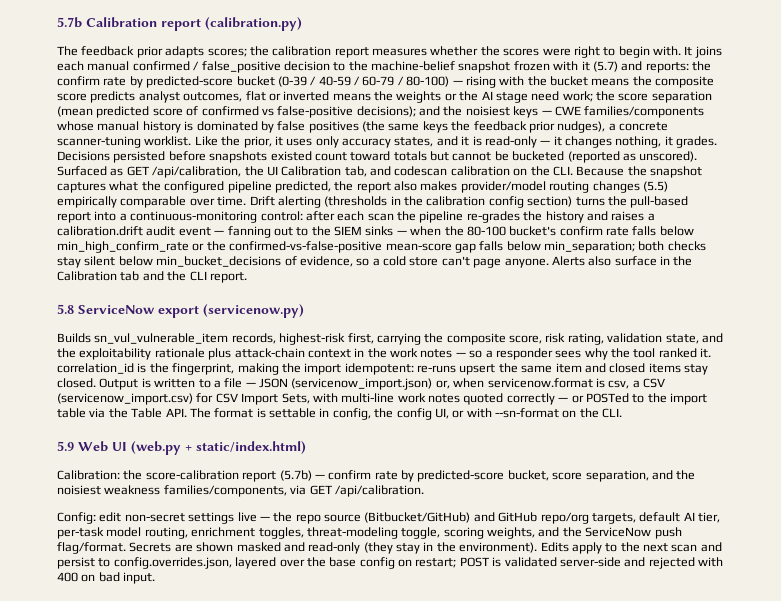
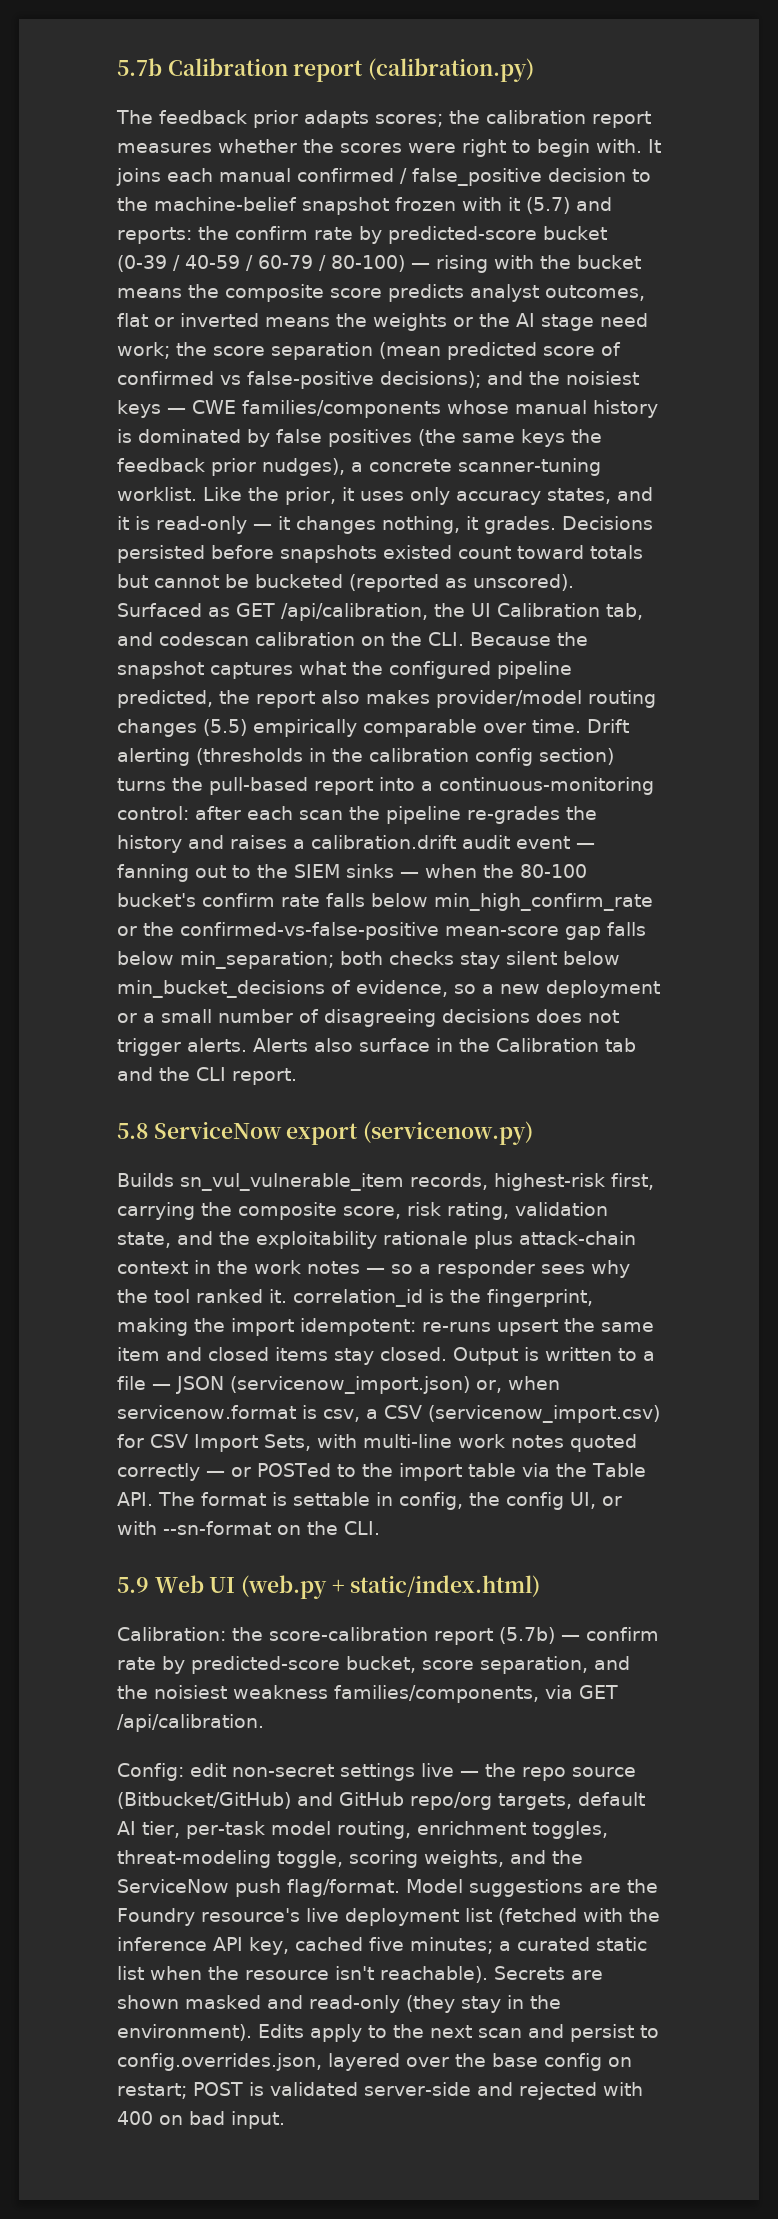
[383,256,549,268] cold store can't page anyone. -> [499,980,660,998] [117,1009,619,1027] [117,1038,247,1056] new deployment or a small number of disagreeing decisions does not trigger alerts.
(126, 548) none -> [406,1879,658,1897] [117,1908,660,1926] [117,1937,647,1955] [117,1966,488,1983] Model suggestions are the Foundry resource's live deployment list (fetched with the inference API key, cached five minutes; a curated static list when the resource isn't reachable).

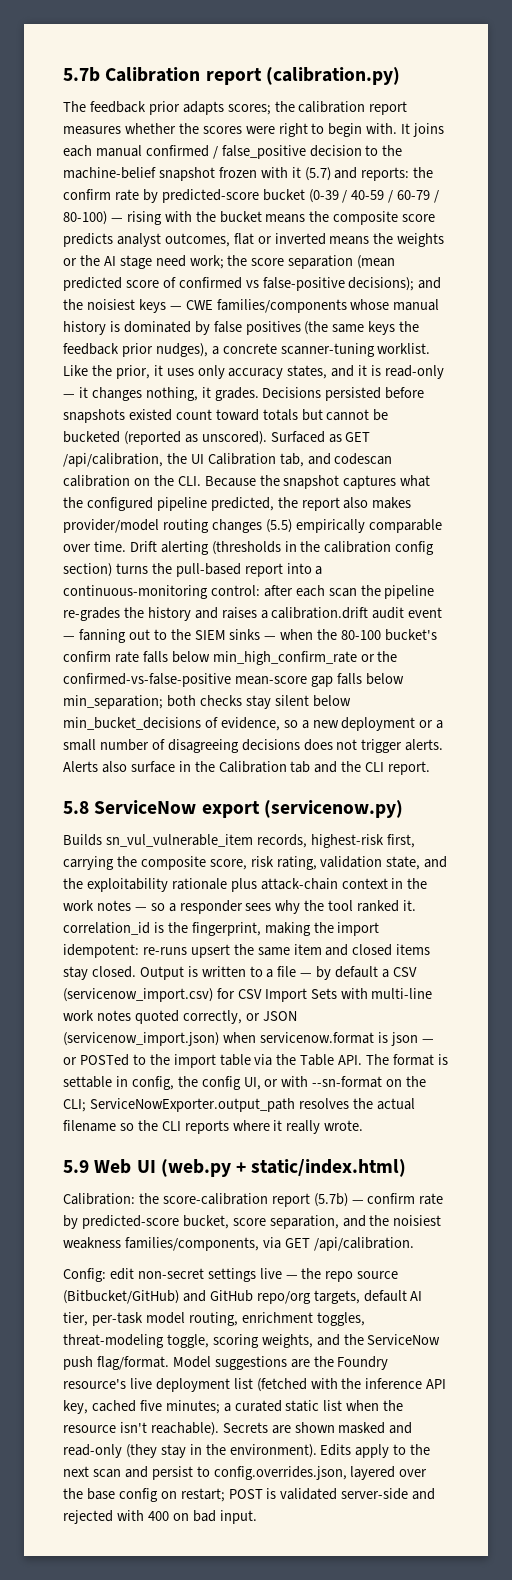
[176,1376,560,1394] [117,1405,360,1422] JSON (servicenow_import.json) or, when servicenow.format is csv, -> [316,966,379,980] by default
[264,1434,311,1451] Sets, -> [310,988,337,999] Sets
[117,1463,200,1481] correctly -> [182,1010,297,1024] [63,1032,418,1046] correctly, or JSON (servicenow_import.json) when servicenow.format is json
[344,1521,380,1535] CLI. -> [63,1098,415,1112] [63,1120,364,1134] CLI; ServiceNowExporter.output_path resolves the actual filename so the CLI reports where it really wrote.

